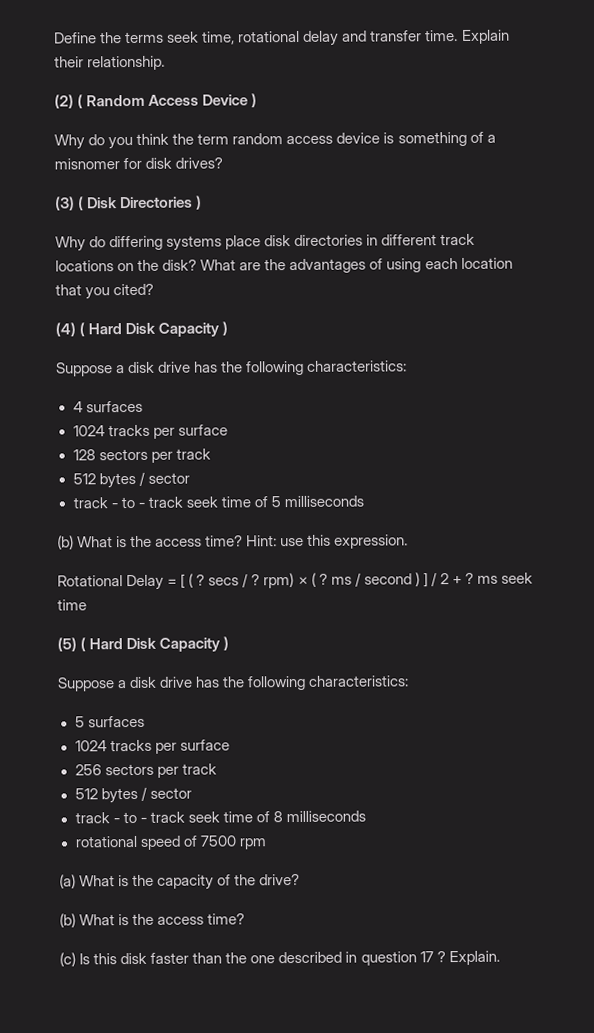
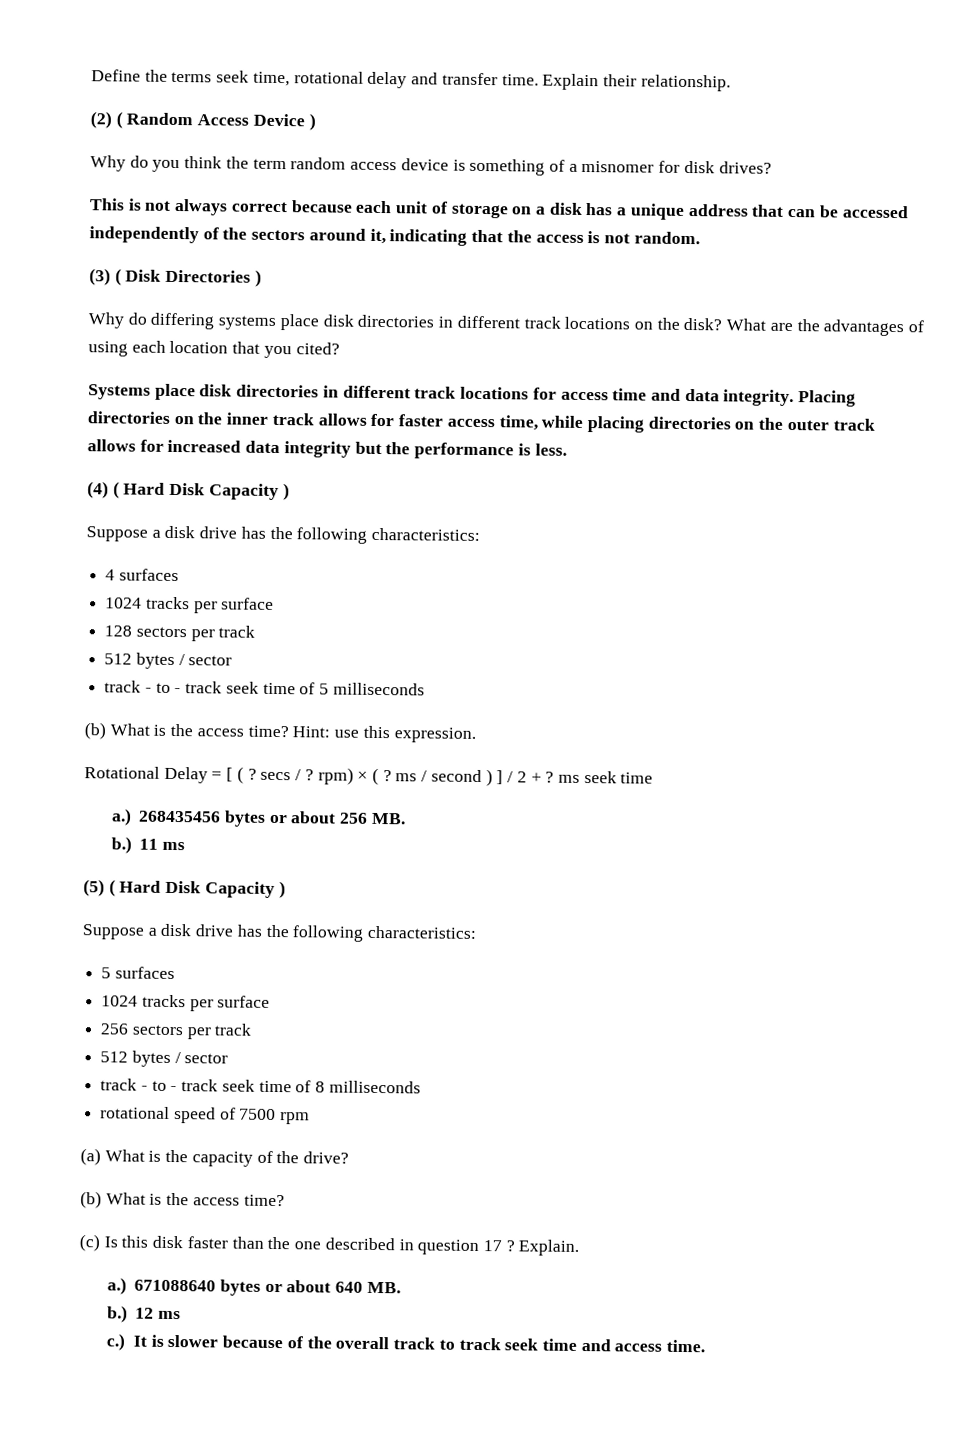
(224, 163) none -> [89,198,909,220] [89,226,700,246] // This is not always correct because each unit of storage on a disk has a unique address that can be accessed independently of the sectors around it, indicating that the access is not random.
(155, 289) none -> [88,383,857,407] [87,411,875,433] [87,439,567,460] // Systems place disk directories in different track locations for access time and data integrity. Placing directories on the inner track allows for faster access time, while placing directories on the outer track allows for increased data integrity but the performance is less.
(87, 605) none -> [110,808,406,827] [110,836,185,854] // a.) 268435456 bytes or about 256 MB. // b.) 11 ms
(500, 958) none -> [106,1277,401,1296] [106,1305,181,1323] [105,1333,706,1353] // a.) 671088640 bytes or about 640 MB. // b.) 12 ms // c.) It is slower because of the overall track to track seek time and access time.

